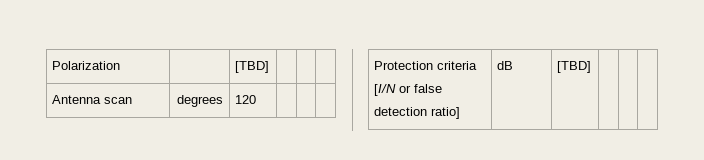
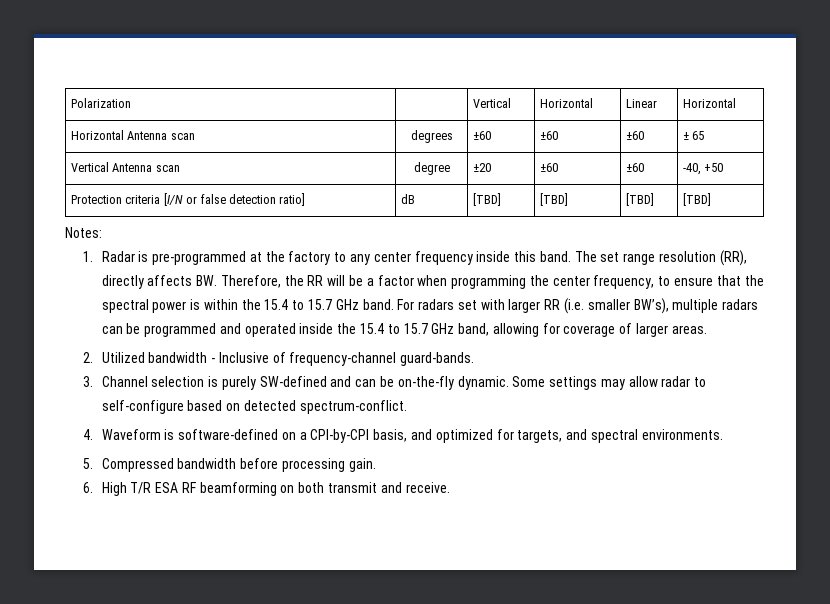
[235,61,270,73] [52,95,133,104] [176,95,223,107] [235,95,257,104] [TBD] | | | // Antenna scan | degrees | 120 | | | -> [473,98,512,108] [540,98,594,108] [626,99,658,108] [683,98,737,108] [71,130,195,140] [410,130,453,143] [473,131,492,140] [540,131,559,140] [626,131,645,140] [683,131,705,140] [71,162,180,172] [413,162,450,175] [473,163,492,172] [540,163,559,172] [626,163,645,172] [683,163,724,175] Vertical | Horizontal | Linear | Horizontal // Horizontal Antenna scan | degrees | ±60 | ±60 | ±60 | ± 65 // Vertical Antenna scan | degree | ±20 | ±60 | ±60 | -40, +50
(592, 67) | | -> [540,193,569,206] [626,193,655,206] [683,193,712,206] [65,227,102,238] [83,250,747,266] [101,275,764,289] [101,298,759,314] [101,323,707,337] [83,352,475,366] [83,376,707,390] [101,400,407,414] [83,429,723,443] [83,458,376,472] [83,482,450,496] [TBD] | [TBD] | [TBD] // Notes: // 1. Radar is pre-programmed at the factory to any center frequency inside this band. The set range resolution (RR), directly affects BW. Therefore, the RR will be a factor when programming the center frequency, to ensure that the spectral power is within the 15.4 to 15.7 GHz band. For radars set with larger RR (i.e. smaller BW’s), multiple radars can be programmed and operated inside the 15.4 to 15.7 GHz band, allowing for coverage of larger areas. // 2. Utilized bandwidth - Inclusive of frequency-channel guard-bands. // 3. Channel selection is purely SW-defined and can be on-the-fly dynamic. Some settings may allow radar to self-configure based on detected spectrum-conflict. // 4. Waveform is software-defined on a CPI-by-CPI basis, and optimized for targets, and spectral environments. // 5. Compressed bandwidth before processing gain. // 6. High T/R ESA RF beamforming on both transmit and receive.

